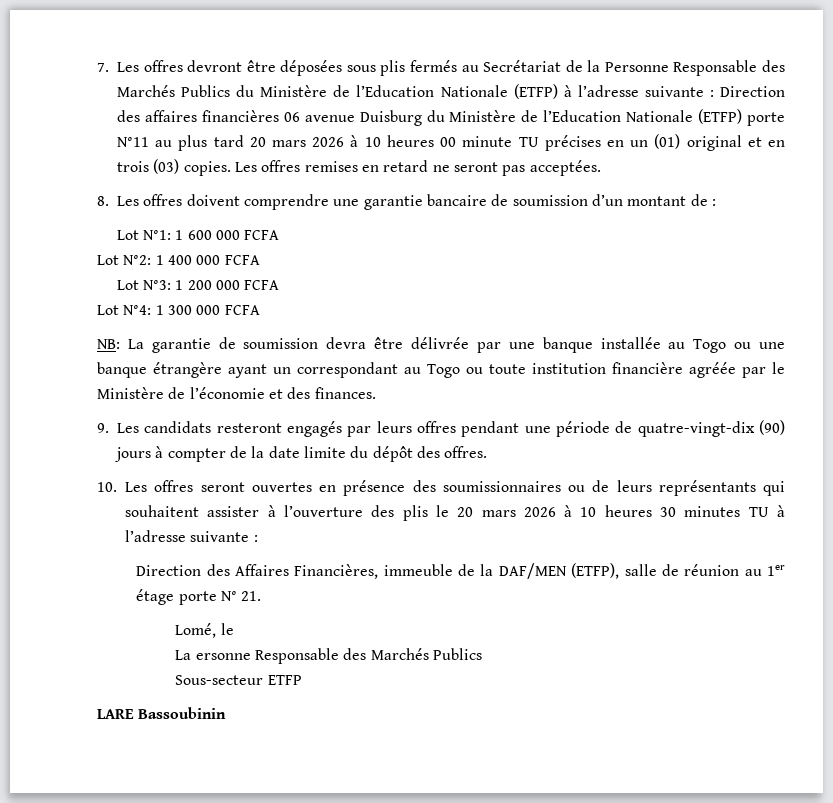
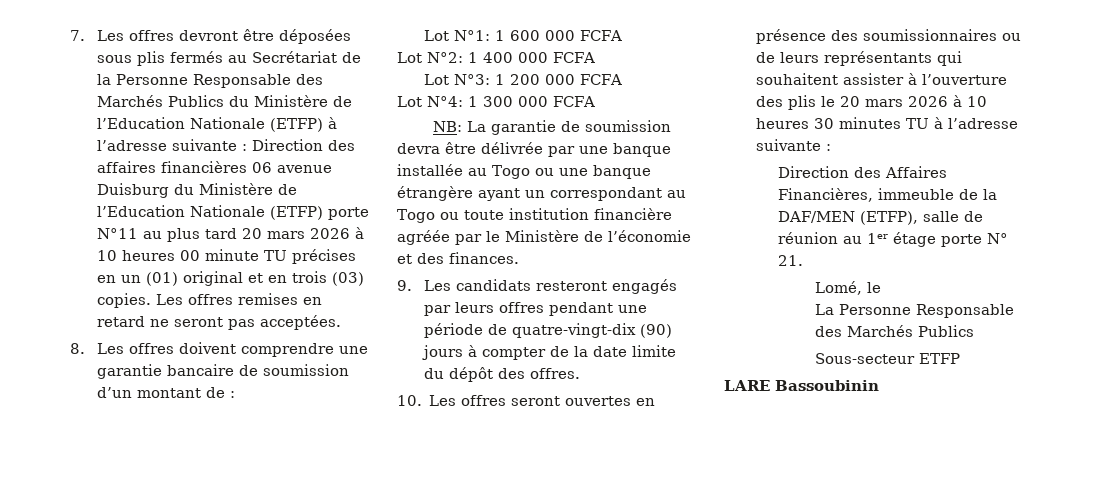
[195,653,251,660] ersonne -> [838,304,911,315] Personne

